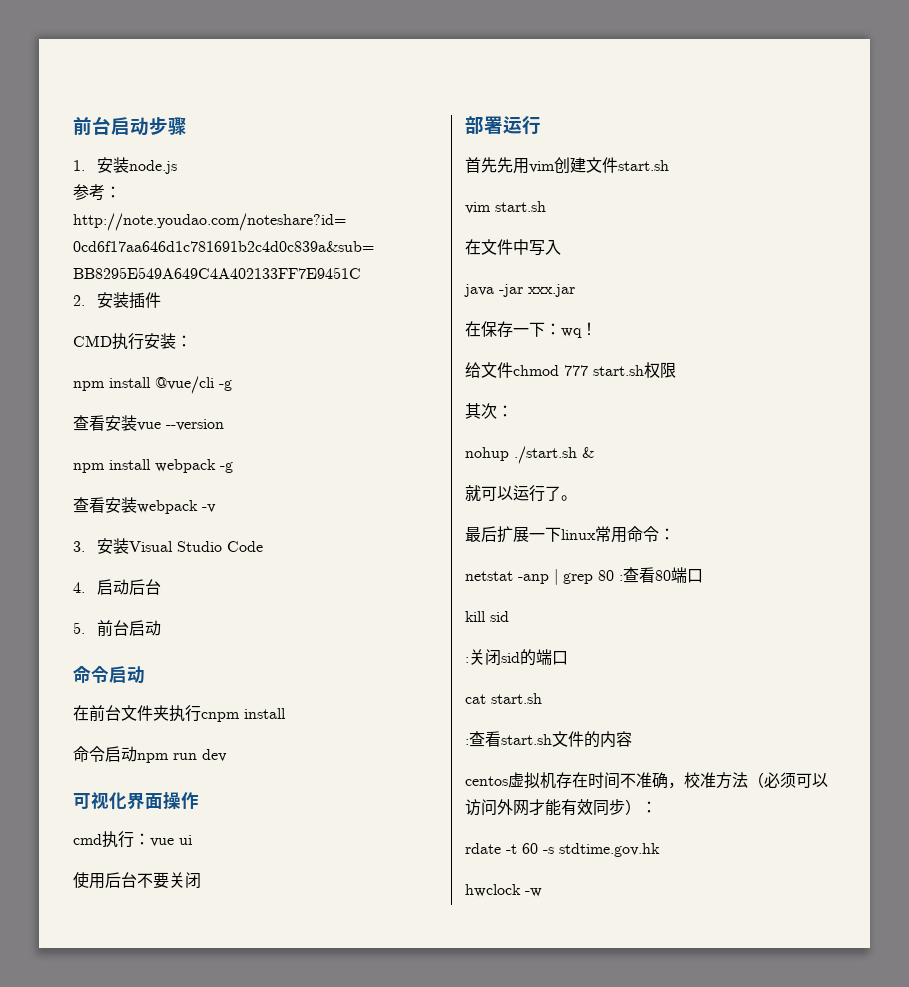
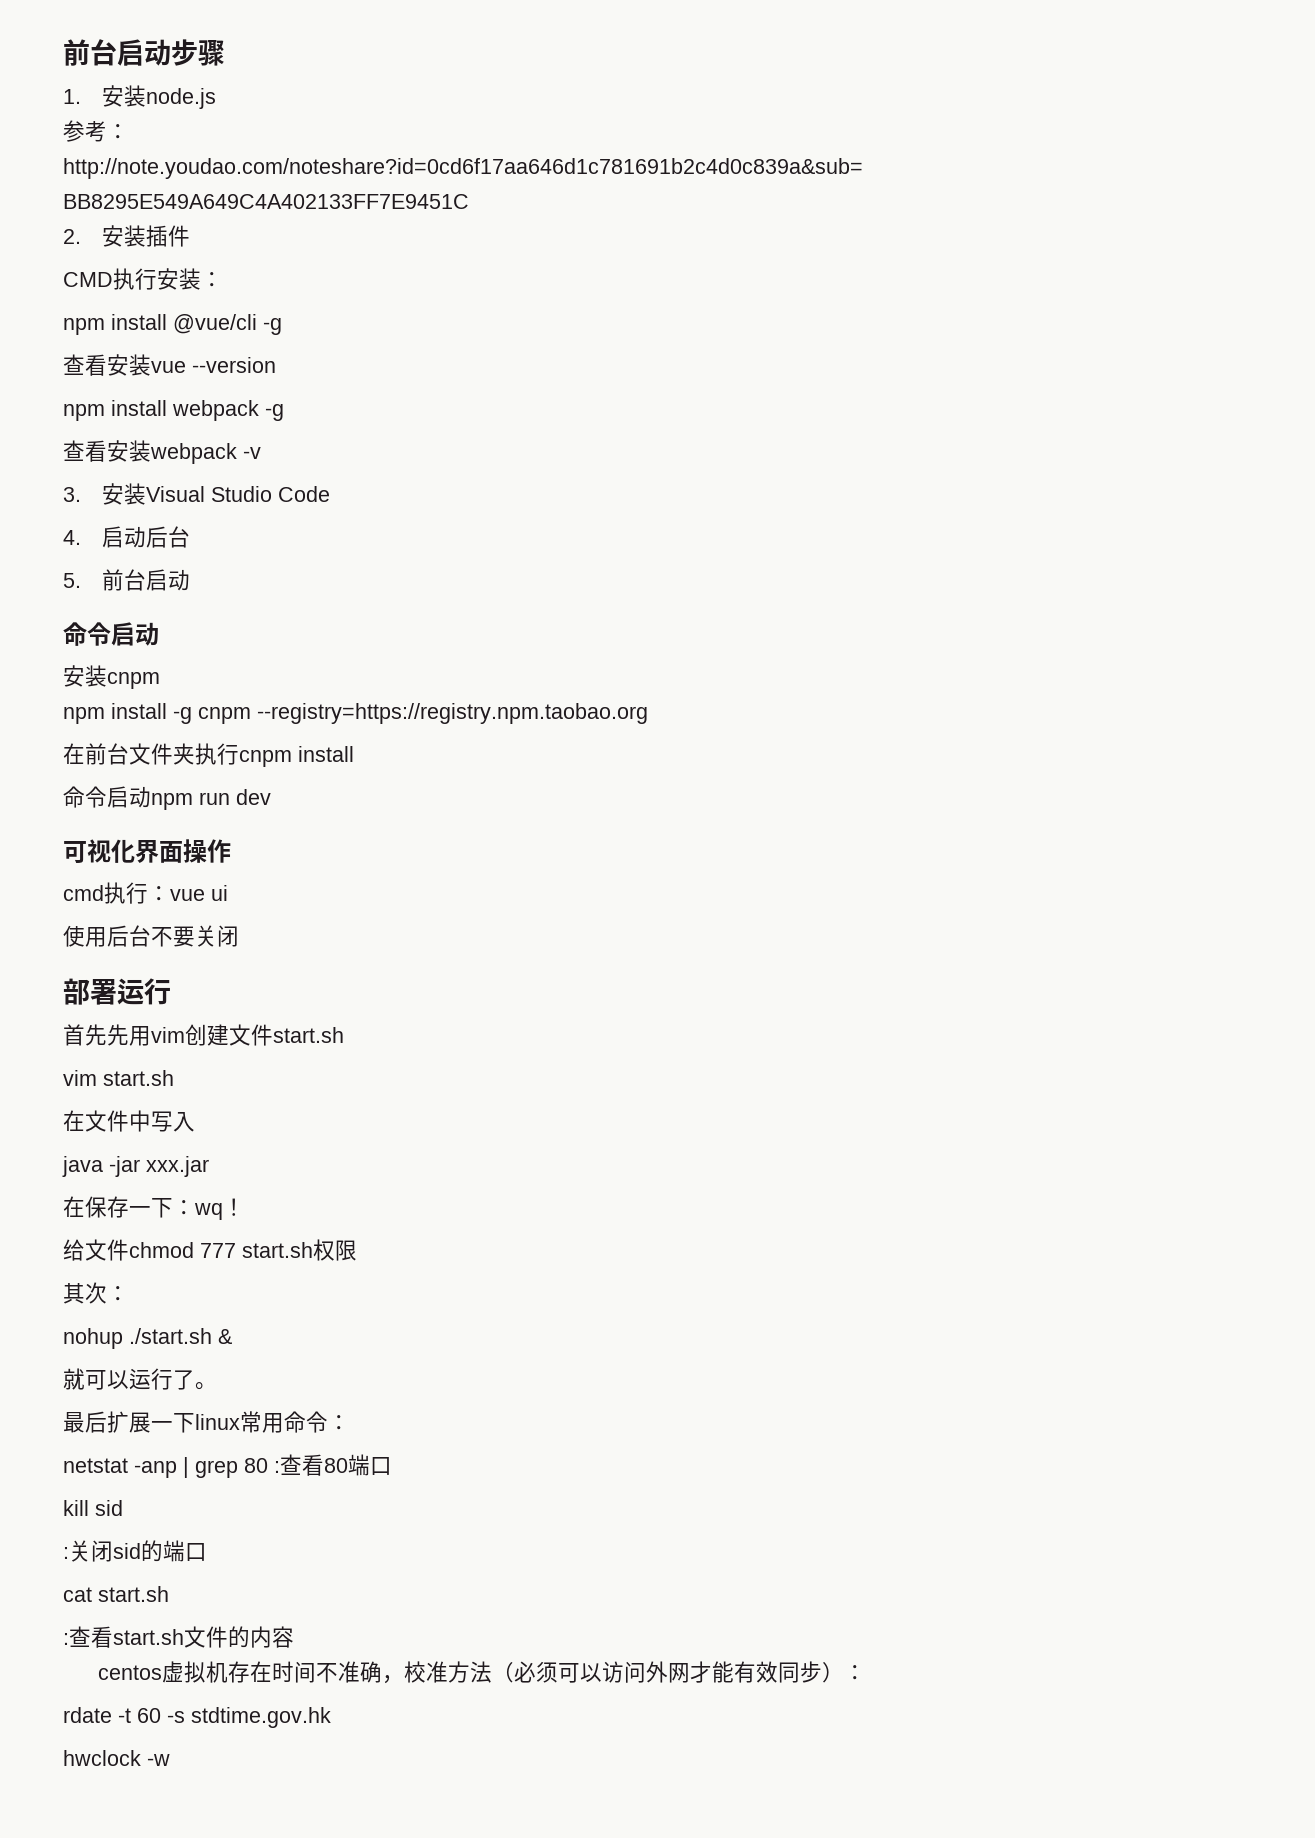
(145, 675) none -> [63,665,160,689] [63,703,648,724] // 安装cnpm // npm install -g cnpm --registry=https://registry.npm.taobao.org

